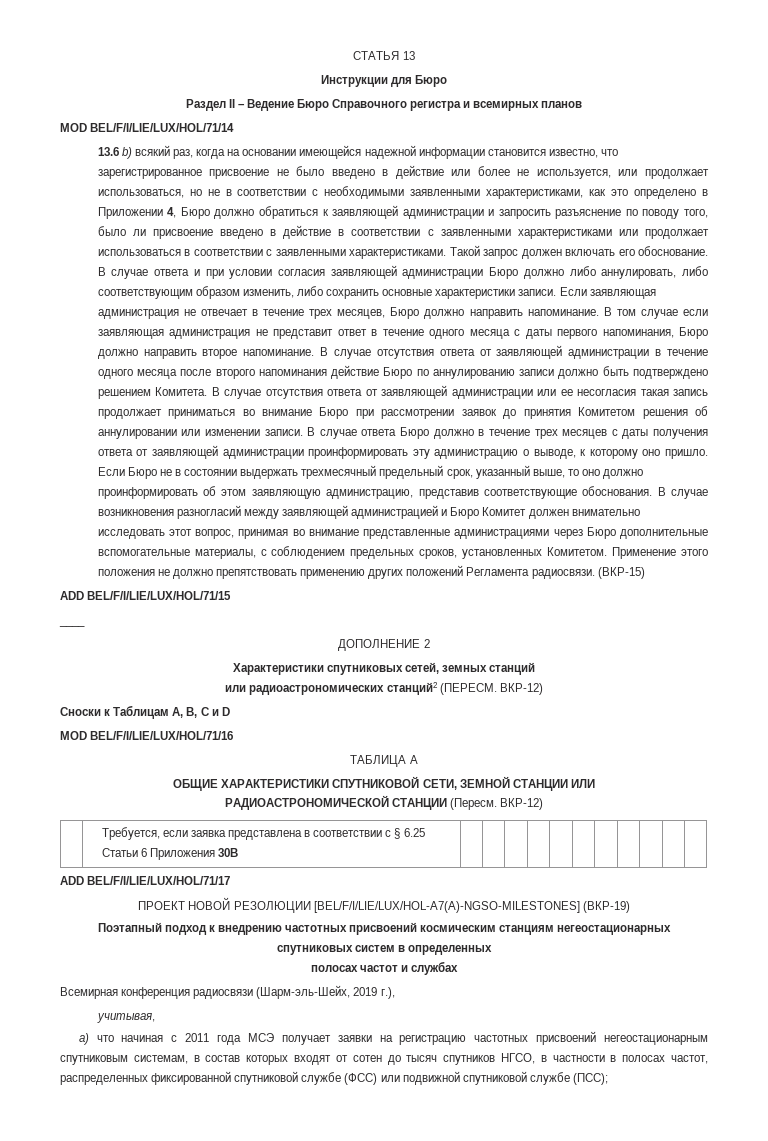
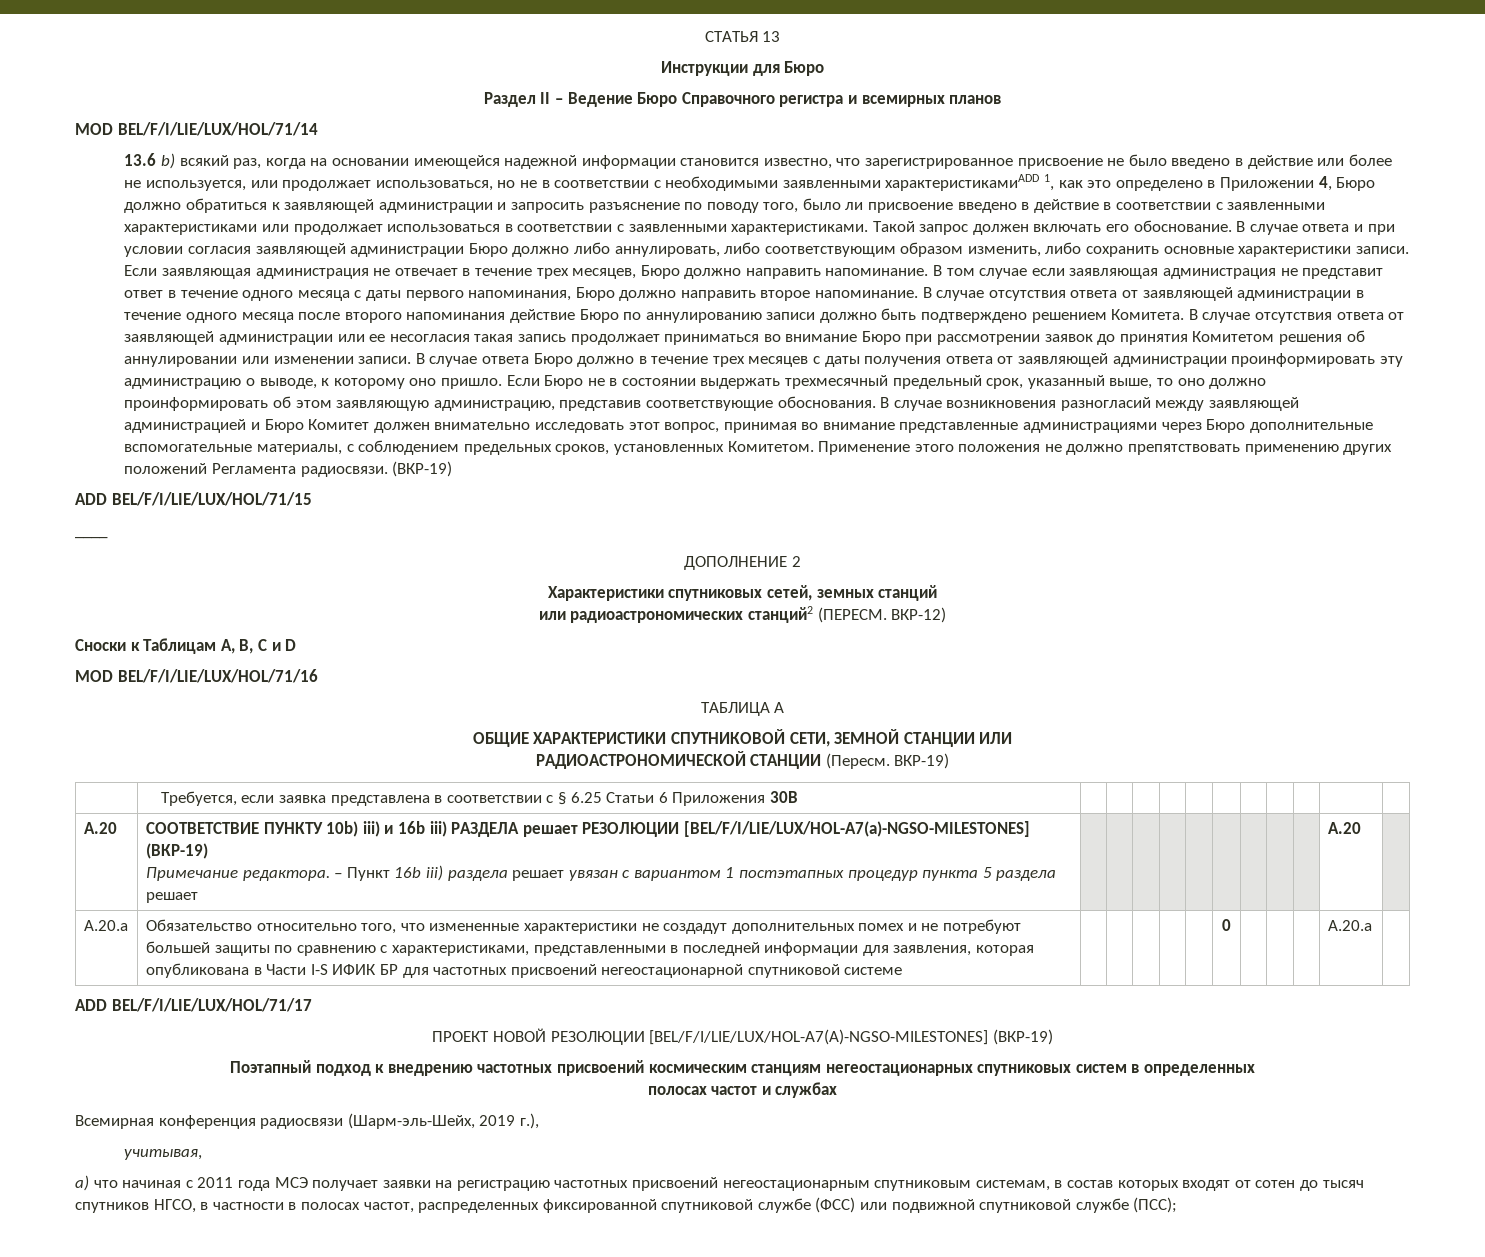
[486,189,584,199] характеристиками, -> [885,174,1055,191] характеристикамиADD 1,
[597,567,645,579] (ВКР-15) -> [392,461,453,477] (ВКР-19)
[500,798,544,810] ВКР-12) -> [894,753,950,769] ВКР-19)
(238, 852) none -> [83,822,117,834] [145,821,1030,837] [145,843,208,859] [145,865,1057,881] [145,892,198,903] [1327,822,1361,834] [83,920,128,931] [145,919,1022,934] [145,941,1035,956] [145,963,903,978] [1222,919,1231,931] [1327,920,1372,931] // A.20 | СООТВЕТСТВИЕ ПУНКТУ 10b) iii) и 16b iii) РАЗДЕЛА решает РЕЗОЛЮЦИИ [BEL/F/I/LIE/LUX/HOL-A7(a)-NGSO-MILESTONES] (ВКР-19) // Примечание редактора. – Пункт 16b iii) раздела решает увязан с вариантом 1 постэтапных процедур пункта 5 раздела решает | | | | | | | | | | A.20 | // A.20.a | Обязательство относительно того, что измененные характеристики не создадут дополнительных помех и не потребуют большей защиты по сравнению с характеристиками, представленными в последней информации для заявления, которая опубликована в Части I-S ИФИК БР для частотных присвоений негеостационарной спутниковой системе | | | | | | 0 | | | | A.20.a |

